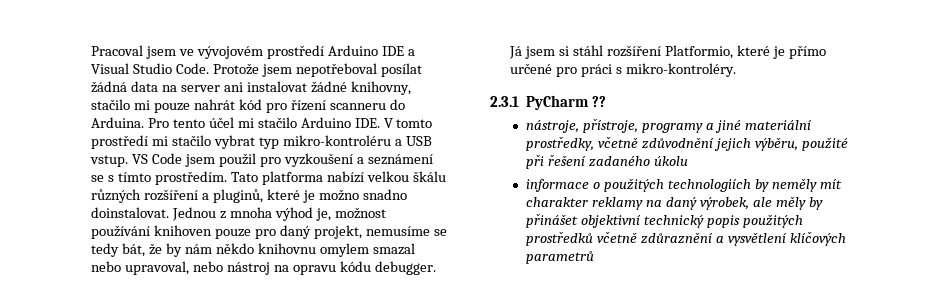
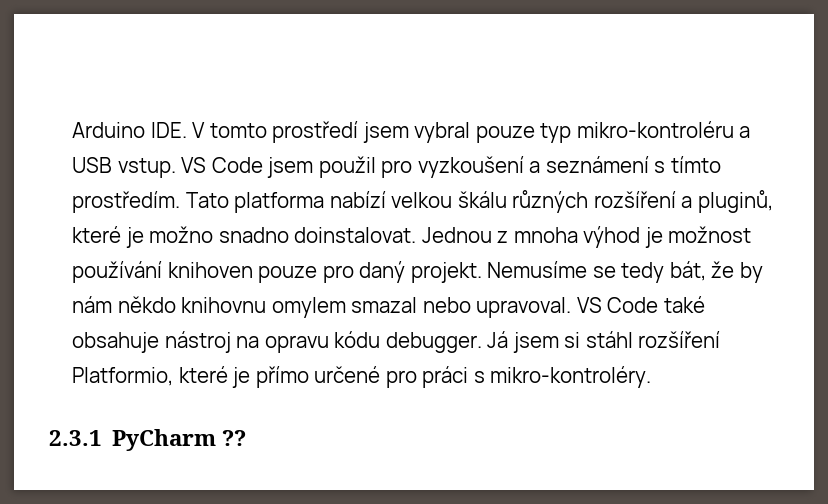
[91,45,415,59] [91,63,422,77] [91,81,411,95] [91,99,405,113] [91,117,297,128] Pracoval jsem ve vývojovém prostředí Arduino IDE a Visual Studio Code. Protože jsem nepotřeboval posílat žádná data na server ani instalovat žádné knihovny, stačilo mi pouze nahrát kód pro řízení scanneru do Arduina. Pro tento účel mi stačilo -> (72, 130) none
[152,135,255,149] mi stačilo vybrat -> [362,122,535,143] jsem vybral pouze
[91,175,105,182] se -> (649, 164) none
[315,208,331,221] je, -> [644,227,663,248] je
[313,225,430,239] projekt, nemusíme -> [410,261,588,283] projekt. Nemusíme
[125,261,224,275] upravoval, nebo -> [476,296,705,318] [72,332,160,353] upravoval. VS Code také obsahuje
[526,118,811,133] [526,136,848,151] [526,154,688,169] [526,178,842,192] [526,196,823,210] [526,213,803,228] [526,231,846,246] [526,251,595,264] // nástroje, přístroje, programy a jiné materiální prostředky, včetně zdůvodnění jejich výběru, použité při řešení zadaného úkolu // informace o použitých technologiích by neměly mít charakter reklamy na daný výrobek, ale měly by přinášet objektivní technický popis použitých prostředků včetně zdůraznění a vysvětlení klíčových parametrů -> (247, 438) none

